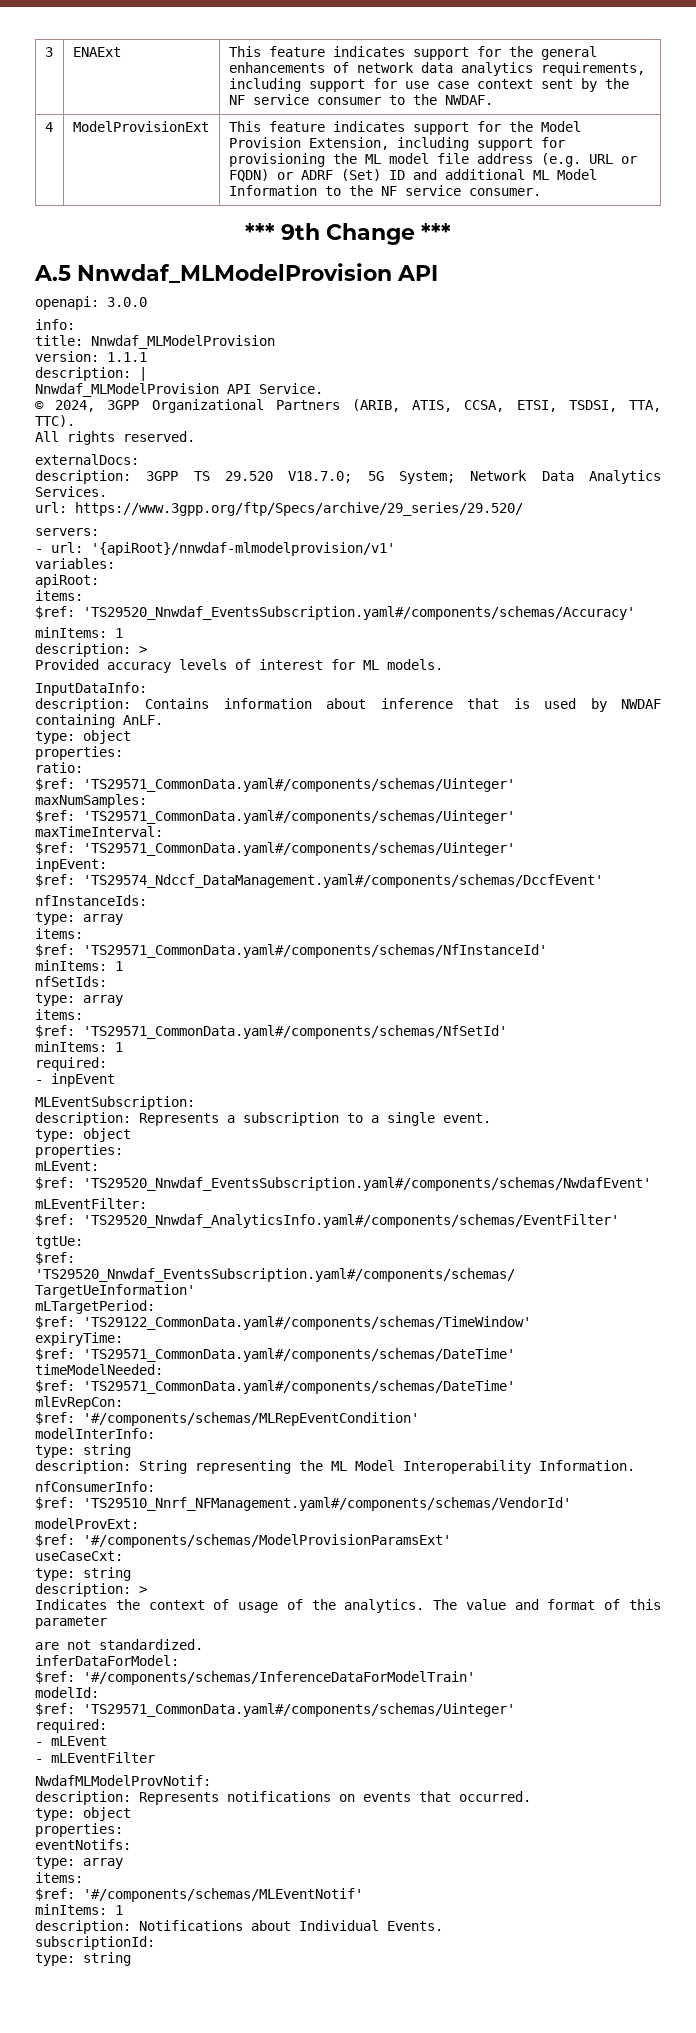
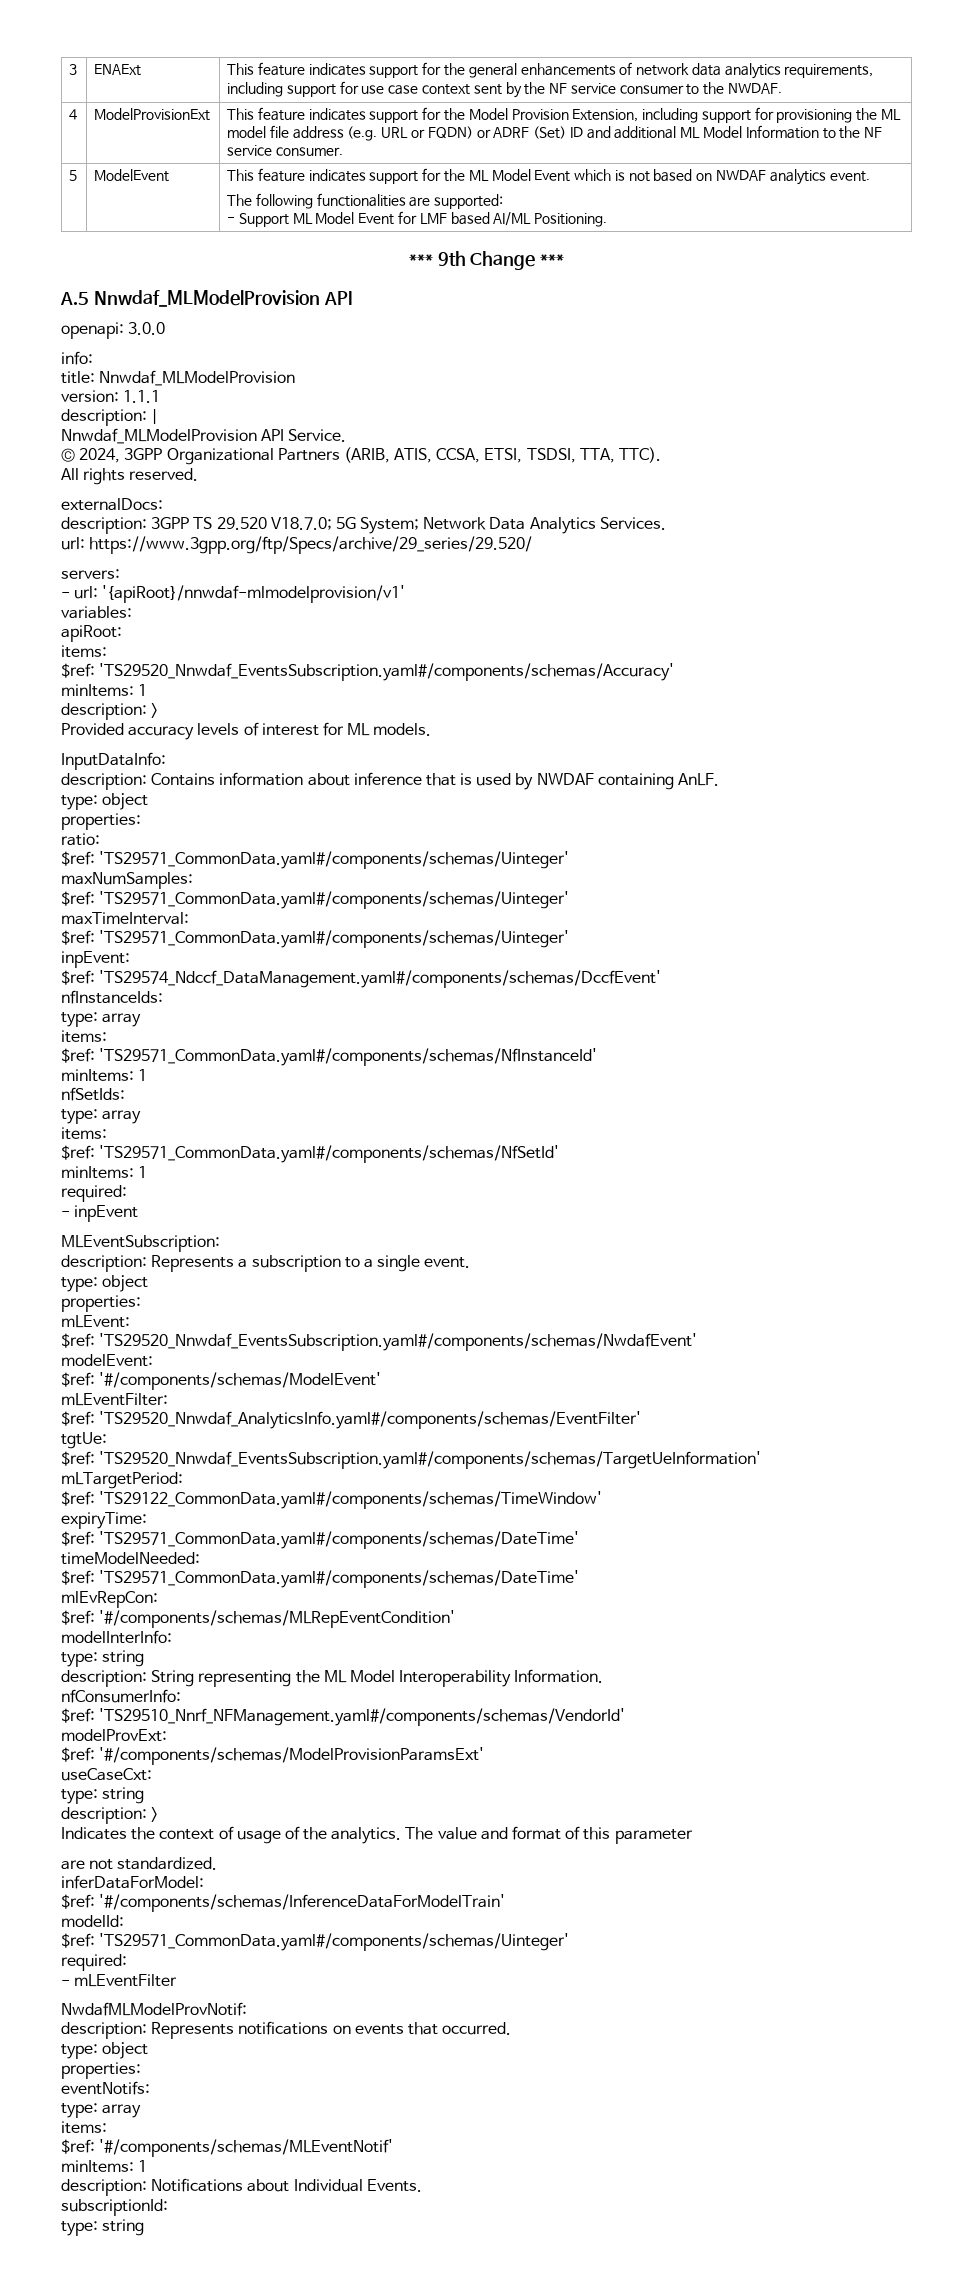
(541, 192) none -> [69,170,78,181] [94,169,170,182] [227,168,870,185] [227,193,504,209] [227,211,608,227] // 5 | ModelEvent | This feature indicates support for the ML Model Event which is not based on NWDAF analytics event. // The following functionalities are supported: // - Support ML Model Event for LMF based AI/ML Positioning.
(651, 1184) none -> [61,1354,153,1367] [61,1372,382,1390] // modelEvent: // $ref: '#/components/schemas/ModelEvent'
[35,1736,107,1746] // - mLEvent -> (127, 1962) none

